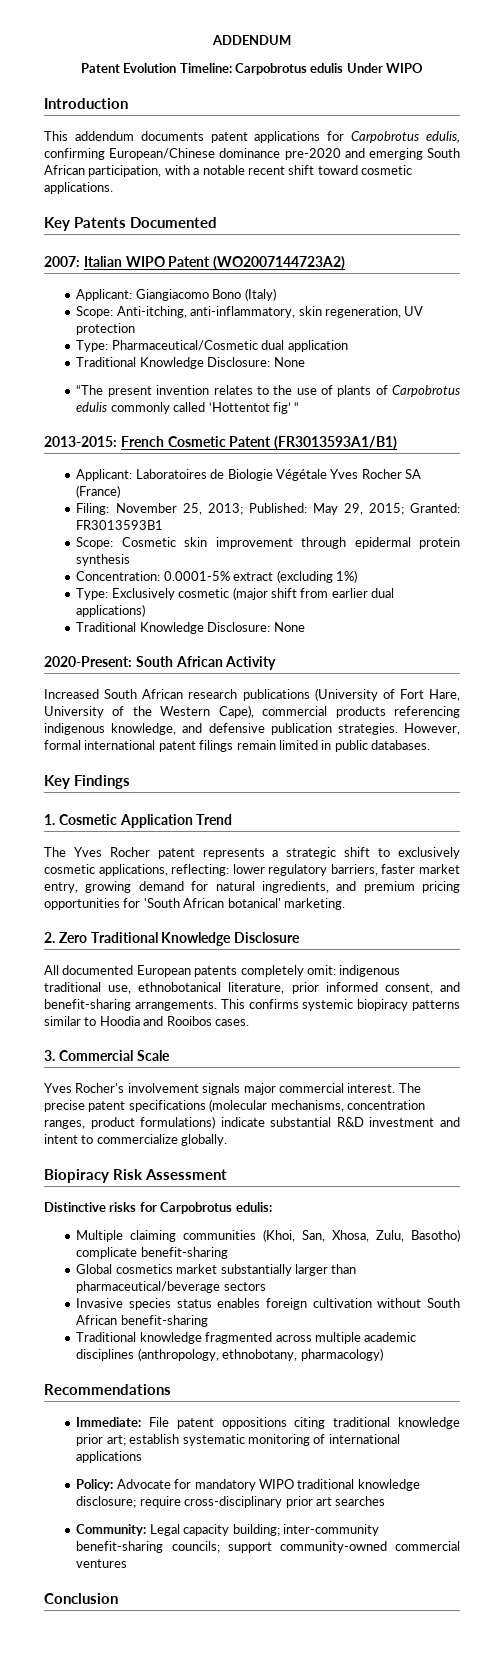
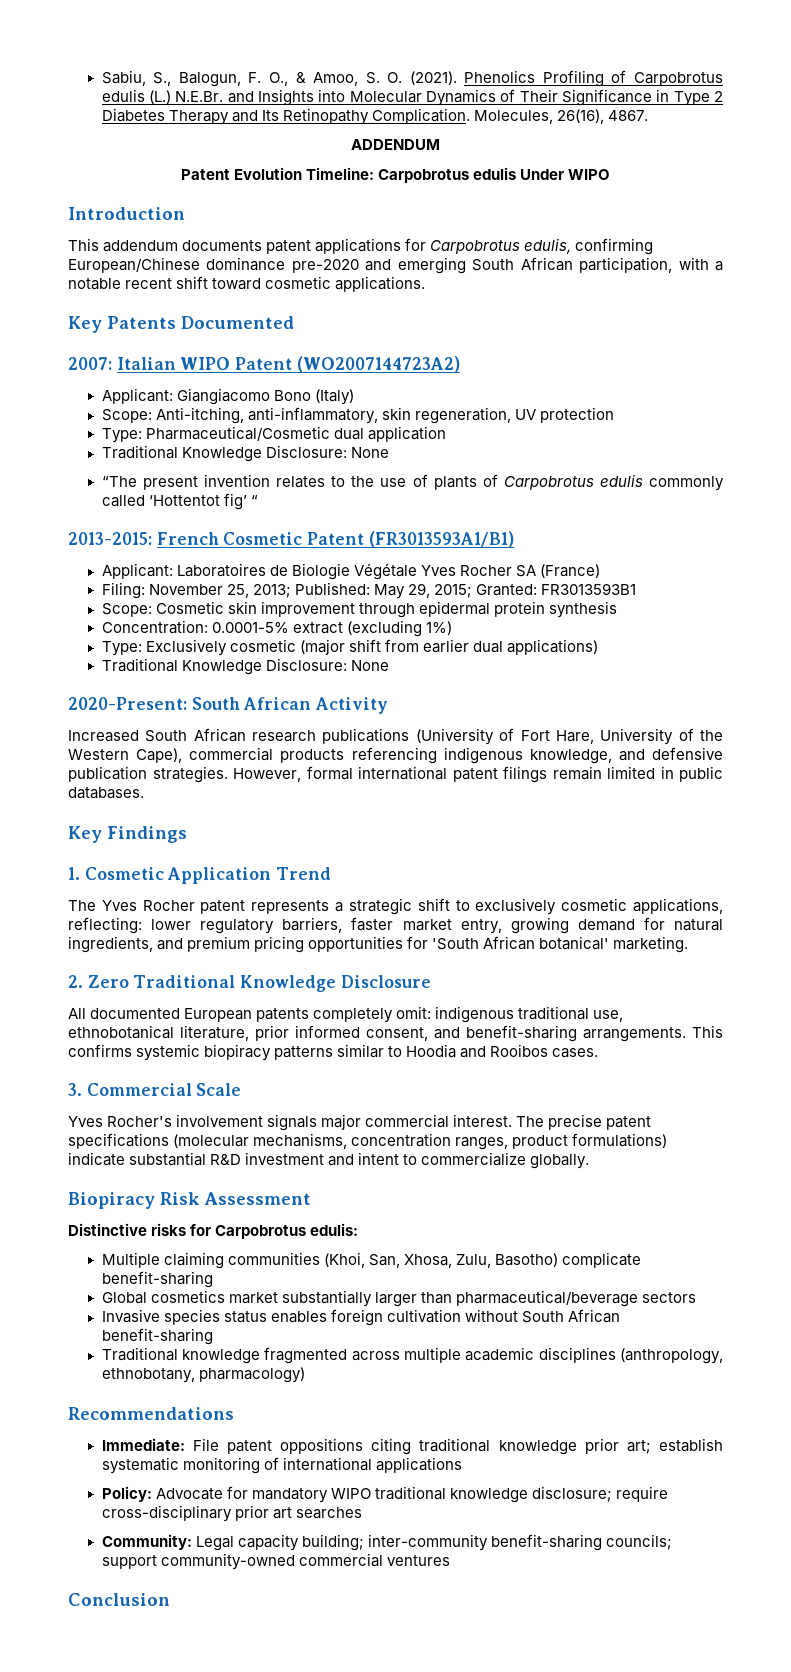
(212, 40) none -> [101,70,723,87] [101,89,724,106] [101,108,649,125] Sabiu, S., Balogun, F. O., & Amoo, S. O. (2021). Phenolics Profiling of Carpobrotus edulis (L.) N.E.Br. and Insights into Molecular Dynamics of Their Significance in Type 2 Diabetes Therapy and Its Retinopathy Complication. Molecules, 26(16), 4867. //

